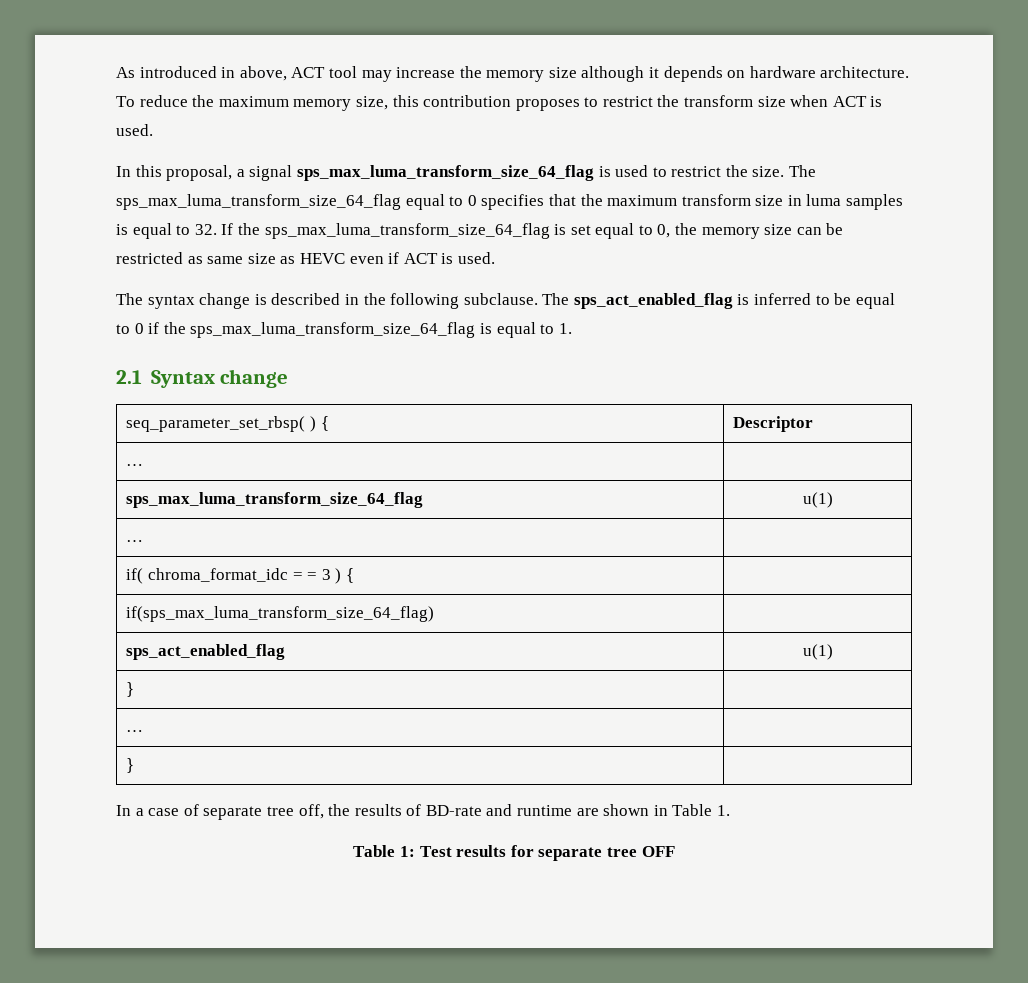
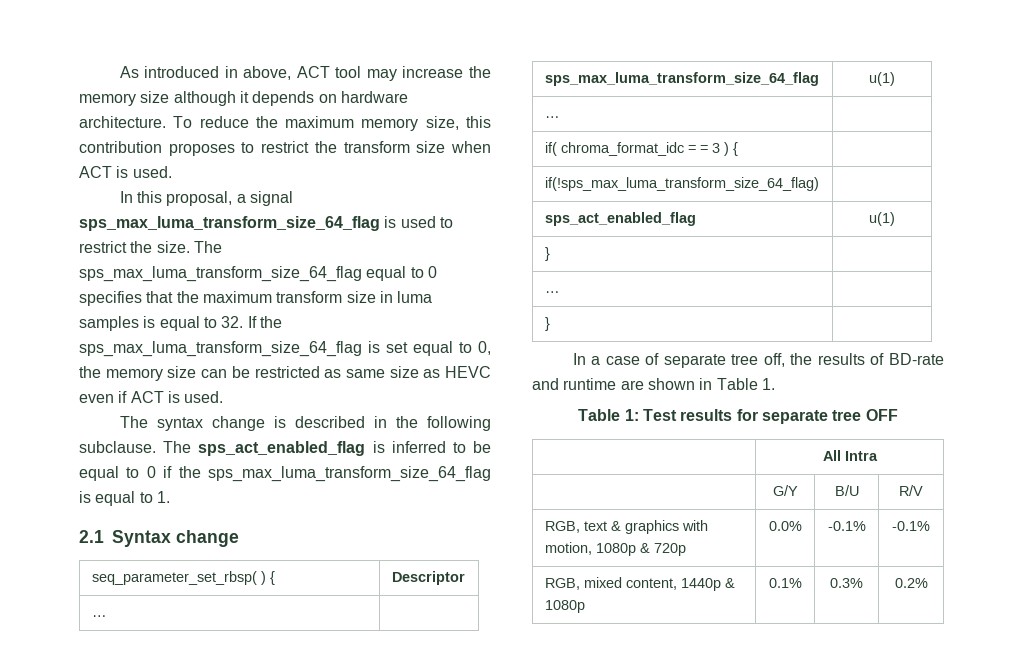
[126,606,435,622] if(sps_max_luma_transform_size_64_flag) -> [544,177,819,191] if(!sps_max_luma_transform_size_64_flag)
(675, 851) none -> [822,450,878,461] [772,485,798,496] [834,485,859,496] [899,485,923,496] [544,520,708,534] [544,542,686,556] [768,521,802,531] [827,521,866,531] [892,521,930,531] [544,577,735,591] [544,600,585,613] [768,578,802,588] [830,578,863,588] [894,578,928,588] // | All Intra // | G/Y | B/U | R/V // RGB, text & graphics with motion, 1080p & 720p | 0.0% | -0.1% | -0.1% // RGB, mixed content, 1440p & 1080p | 0.1% | 0.3% | 0.2%

